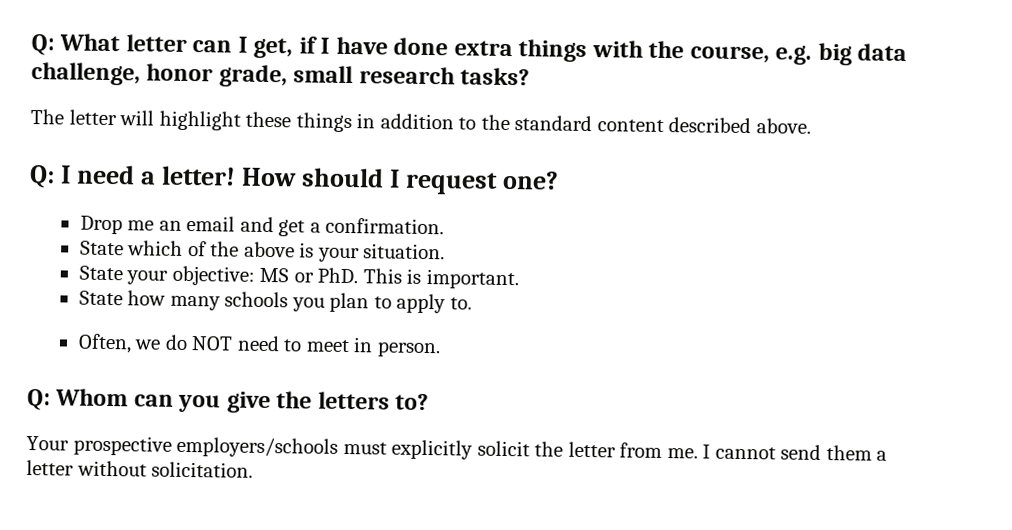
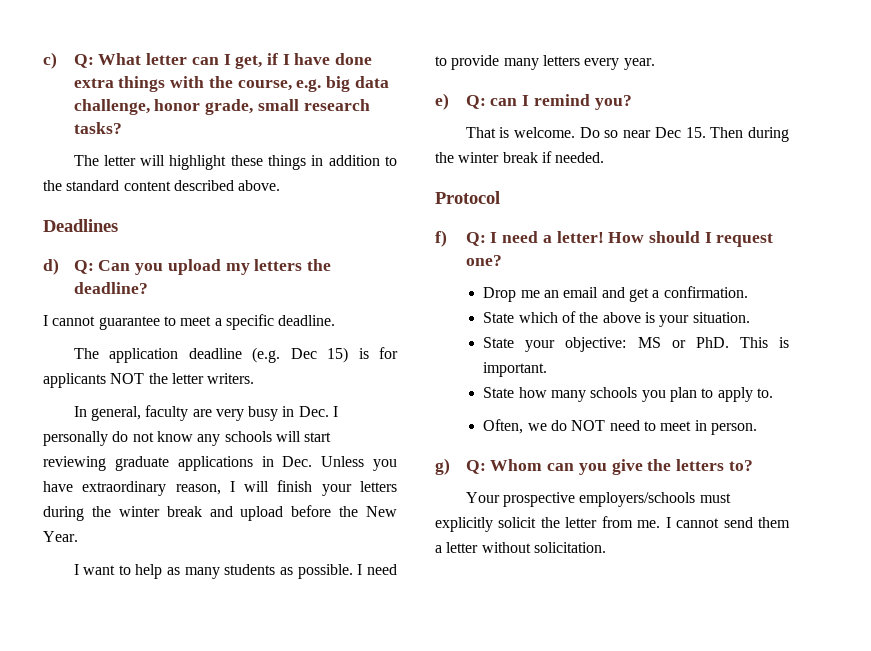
(31, 45) none -> [43,52,57,69] c)
(811, 126) none -> [43,219,118,232] [43,258,332,275] [73,282,148,294] [43,314,336,330] [73,347,398,363] [43,373,255,388] [73,405,339,421] [43,431,332,446] [43,456,397,471] [43,480,397,496] [43,505,397,521] [43,531,78,542] [73,564,398,579] [435,55,655,70] [435,93,632,110] [465,127,789,142] [435,151,605,163] [435,191,500,204] [435,230,447,247] Deadlines // d) Q: Can you upload my letters the deadline? // I cannot guarantee to meet a specific deadline. // The application deadline (e.g. Dec 15) is for applicants NOT the letter writers. // In general, faculty are very busy in Dec. I personally do not know any schools will start reviewing graduate applications in Dec. Unless you have extraordinary reason, I will finish your letters during the winter break and upload before the New Year. // I want to help as many students as possible. I need to provide many letters every year. // e) Q: can I remind you? // That is welcome. Do so near Dec 15. Then during the winter break if needed. // Protocol // f)
(441, 349) none -> [435,458,450,475] g)

